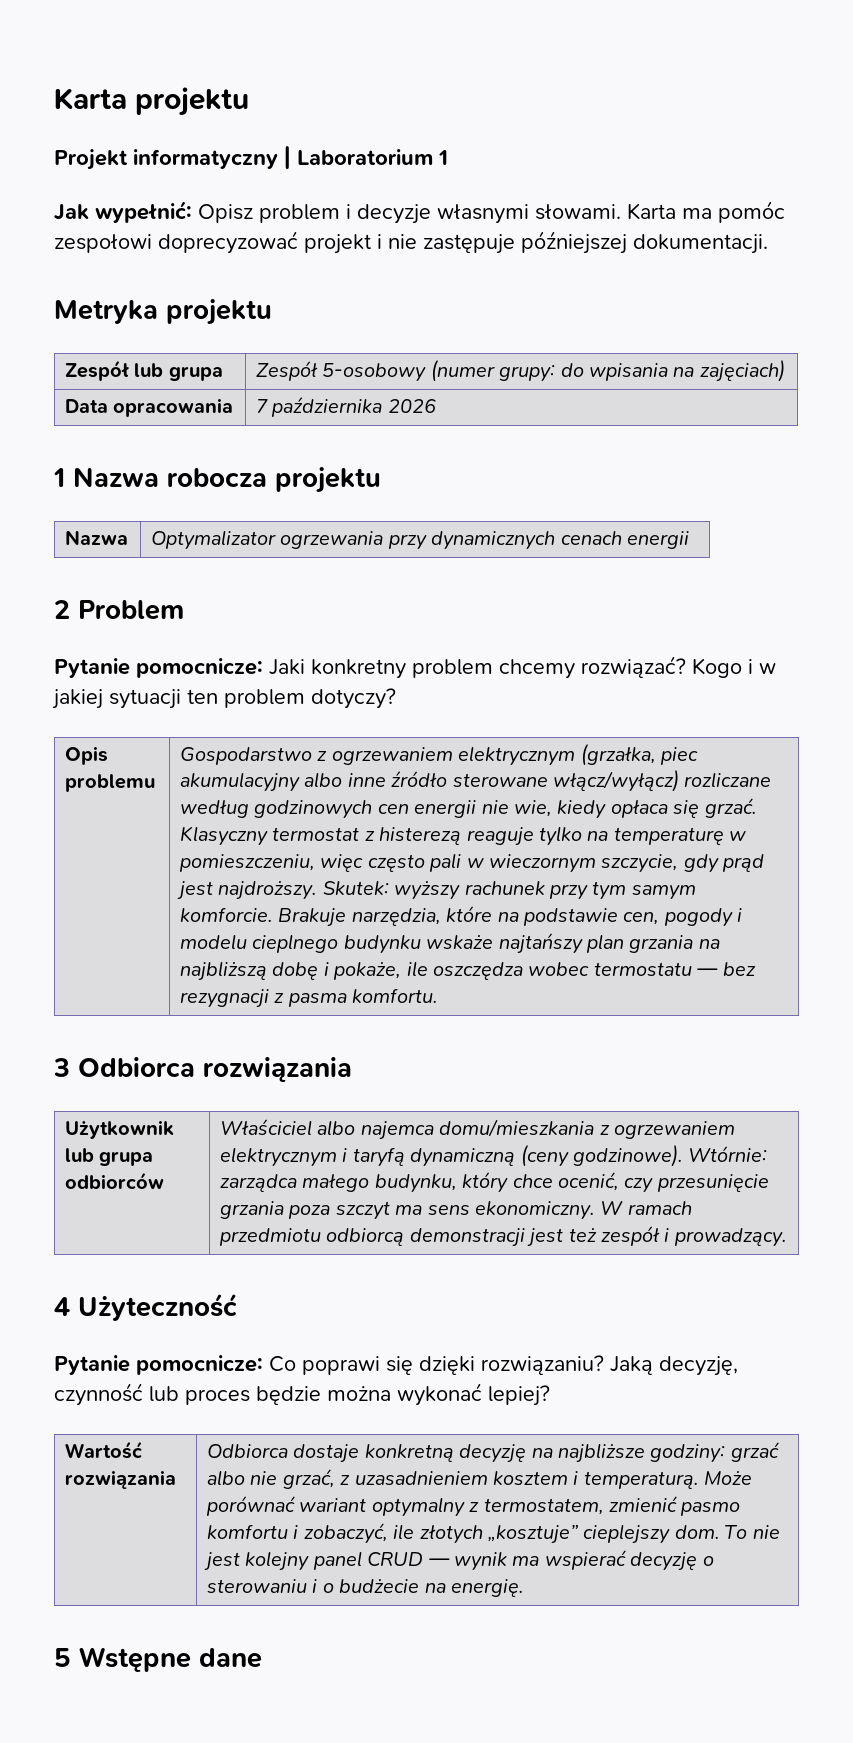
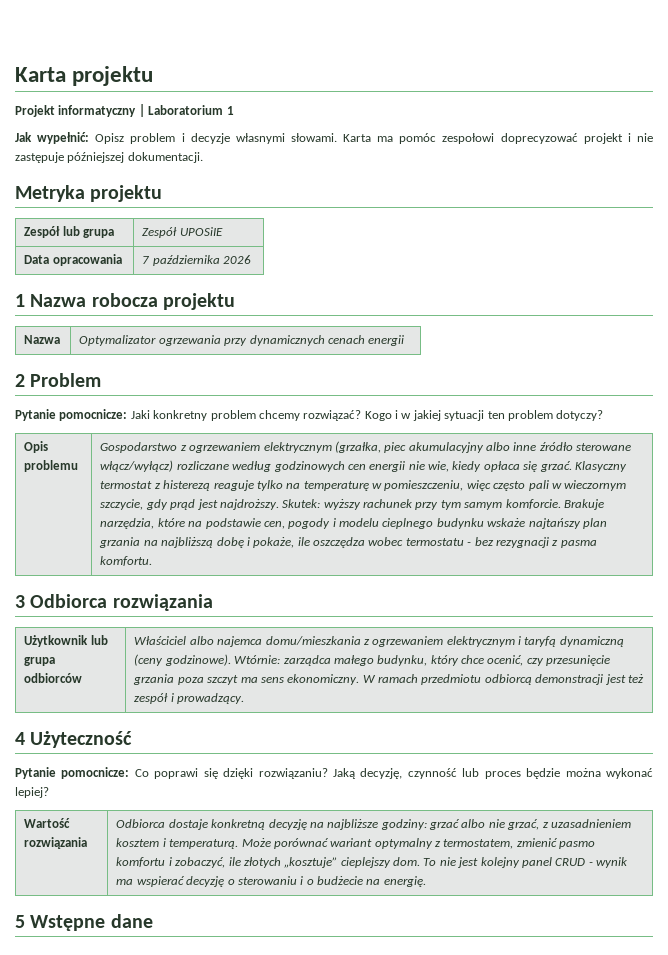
[322,359,785,382] 5-osobowy (numer grupy: do wpisania na zajęciach) -> [179,227,223,236] UPOSiIE
[697,968,719,976] — -> [467,542,472,546] -
[428,1558,450,1566] — -> [588,862,593,866] -

